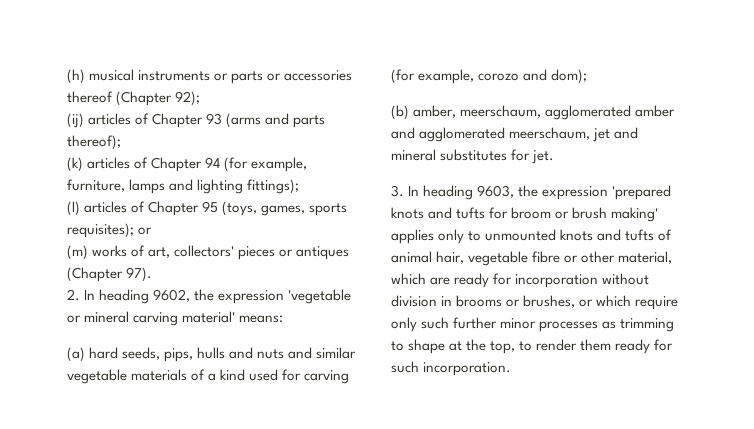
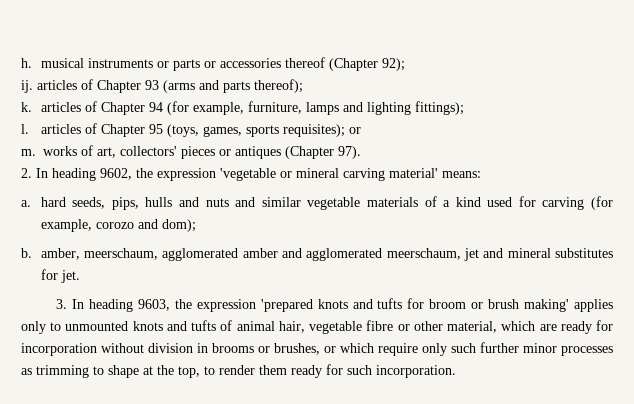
[67,69,85,84] (h) -> [21,58,32,68] h.
[67,113,84,128] (ij) -> [21,80,33,93] ij.
[67,157,83,172] (k) -> [21,102,32,112] k.
[67,201,80,216] (l) -> [21,124,29,134] l.
[67,245,88,260] (m) -> [21,149,36,156] m.
[67,347,85,362] (a) -> [21,200,31,207] a.
[391,105,409,120] (b) -> [21,248,32,258] b.

